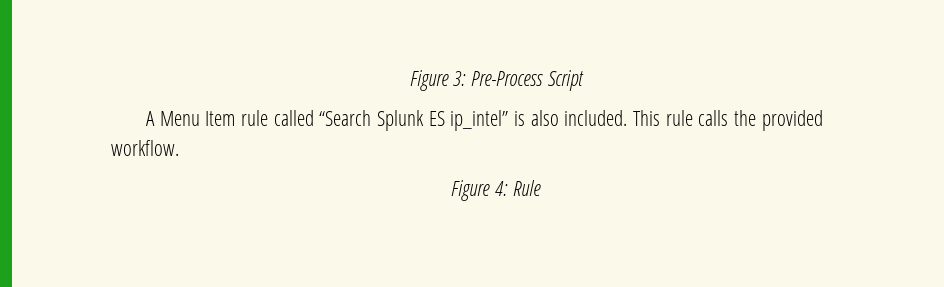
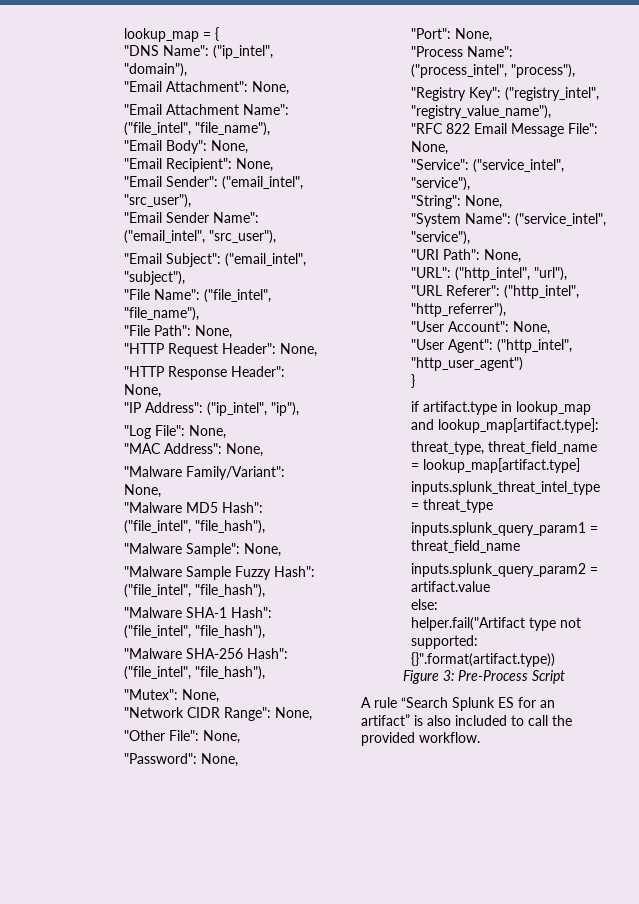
(409, 80) none -> [124,27,220,42] [124,45,274,59] [124,63,188,77] [124,81,290,95] [124,104,290,115] [124,122,271,136] [124,140,249,154] [124,158,274,172] [124,176,304,190] [124,194,192,208] [124,212,260,223] [124,230,277,244] [124,253,307,267] [124,271,186,285] [124,289,272,303] [124,307,200,321] [124,325,233,339] [124,343,318,357] [124,366,286,380] [124,384,162,398] [124,402,300,416] [124,425,227,439] [124,443,264,457] [124,466,286,480] [124,484,162,498] [124,502,264,513] [124,520,266,534] [124,543,282,557] [124,566,316,580] [124,584,266,598] [124,607,273,618] [124,625,266,639] [124,648,289,659] [124,666,266,680] [124,689,220,703] [124,707,313,721] [124,730,241,744] [124,753,239,767] [411,28,493,42] [411,46,514,57] [411,64,576,78] [411,87,600,101] [411,105,552,119] [411,123,599,137] [411,141,449,155] [411,159,565,173] [411,177,471,191] [411,195,503,209] [411,213,607,227] [411,231,471,245] [411,249,522,263] [411,267,568,281] [411,285,580,299] [411,303,507,317] [411,321,551,335] [411,339,573,353] [411,357,524,371] [411,374,416,388] [411,401,592,415] [411,418,600,433] [411,441,598,455] [411,458,581,473] [411,481,601,495] [411,499,494,513] [411,522,599,536] [411,540,521,553] [411,563,599,577] [411,581,491,592] [411,599,439,610] [411,617,582,631] [411,635,479,649] [411,652,556,667] lookup_map = { // "DNS Name": ("ip_intel", "domain"), // "Email Attachment": None, // "Email Attachment Name": ("file_intel", "file_name"), // "Email Body": None, // "Email Recipient": None, // "Email Sender": ("email_intel", "src_user"), // "Email Sender Name": ("email_intel", "src_user"), // "Email Subject": ("email_intel", "subject"), // "File Name": ("file_intel", "file_name"), // "File Path": None, // "HTTP Request Header": None, // "HTTP Response Header": None, // "IP Address": ("ip_intel", "ip"), // "Log File": None, // "MAC Address": None, // "Malware Family/Variant": None, // "Malware MD5 Hash": ("file_intel", "file_hash"), // "Malware Sample": None, // "Malware Sample Fuzzy Hash": ("file_intel", "file_hash"), // "Malware SHA-1 Hash": ("file_intel", "file_hash"), // "Malware SHA-256 Hash": ("file_intel", "file_hash"), // "Mutex": None, // "Network CIDR Range": None, // "Other File": None, // "Password": None, // "Port": None, // "Process Name": ("process_intel", "process"), // "Registry Key": ("registry_intel", "registry_value_name"), // "RFC 822 Email Message File": None, // "Service": ("service_intel", "service"), // "String": None, // "System Name": ("service_intel", "service"), // "URI Path": None, // "URL": ("http_intel", "url"), // "URL Referer": ("http_intel", "http_referrer"), // "User Account": None, // "User Agent": ("http_intel", "http_user_agent") // } // if artifact.type in lookup_map and lookup_map[artifact.type]: // threat_type, threat_field_name = lookup_map[artifact.type] // inputs.splunk_threat_intel_type = threat_type // inputs.splunk_query_param1 = threat_field_name // inputs.splunk_query_param2 = artifact.value // else: // helper.fail("Artifact type not supported: {}".format(artifact.type)) //
[159,110,729,131] Menu Item rule called “Search Splunk ES ip_intel” is also included. This rule calls -> [374,697,555,711] [361,714,548,726] rule “Search Splunk ES for an artifact” is also included to call
[451,180,541,201] // Figure 4: Rule -> (480, 737) none

